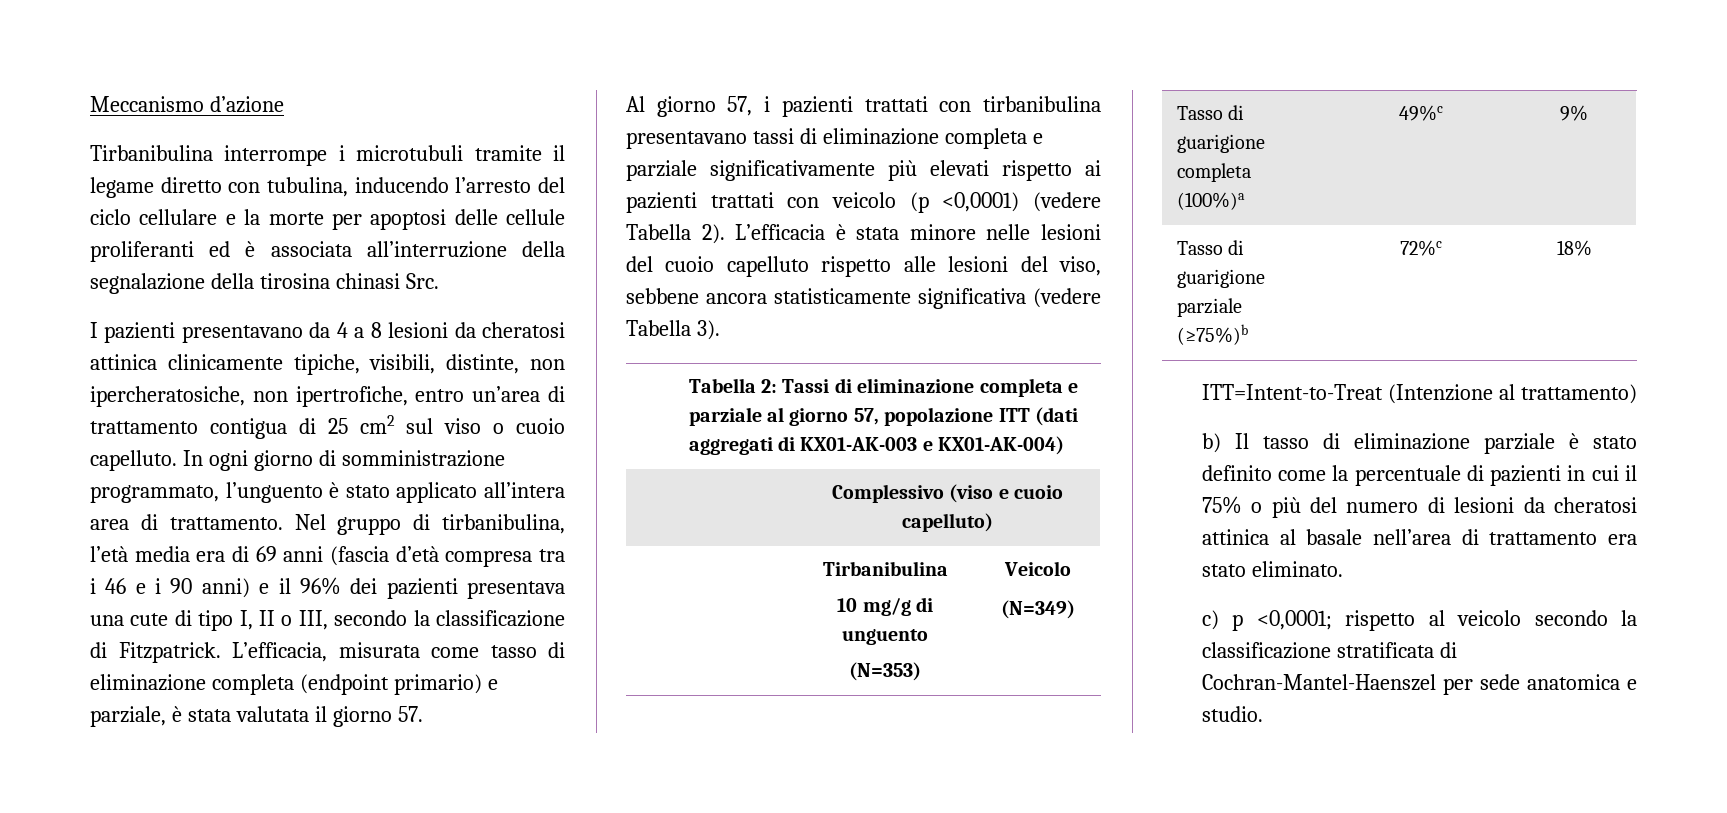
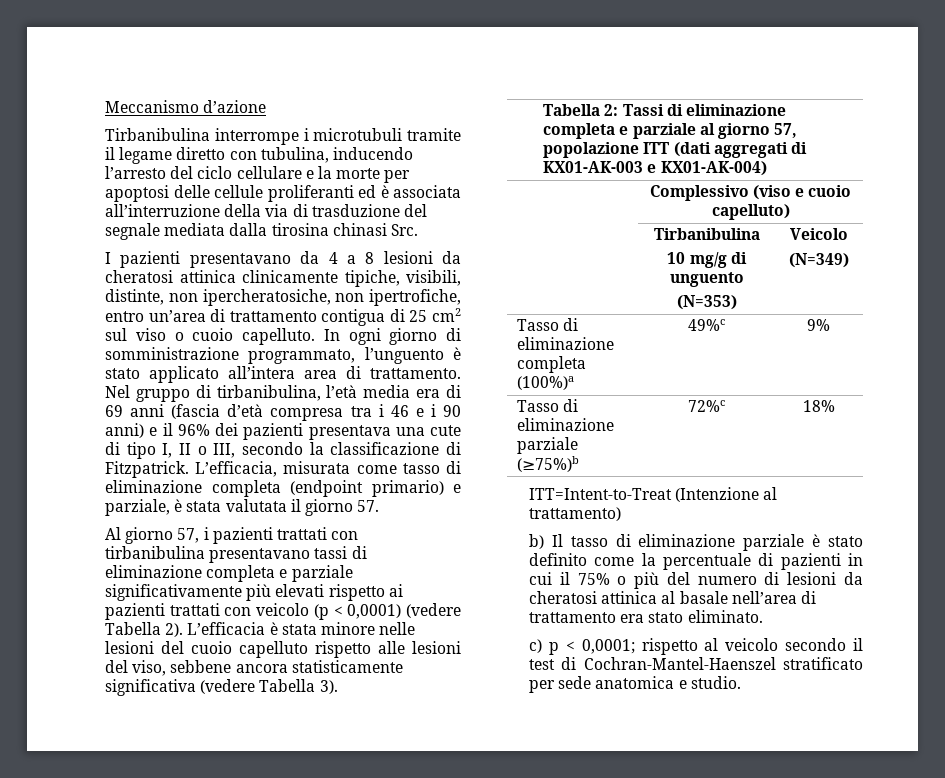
[90,273,254,294] segnalazione della -> [265,204,427,217] [105,223,268,240] via di trasduzione del segnale mediata dalla
[942,192,1020,212] <0,0001) -> [333,604,402,619] < 0,0001)
[1176,134,1265,153] guarigione -> [516,337,614,350] eliminazione
[1176,269,1265,288] guarigione -> [516,418,614,431] eliminazione
[1256,610,1332,630] <0,0001; -> [565,639,635,654] < 0,0001;
[1621,610,1637,626] [1201,642,1434,659] la classificazione stratificata -> [853,638,863,651] [529,659,556,670] il test
(1436, 682) none -> [783,657,863,670] stratificato

